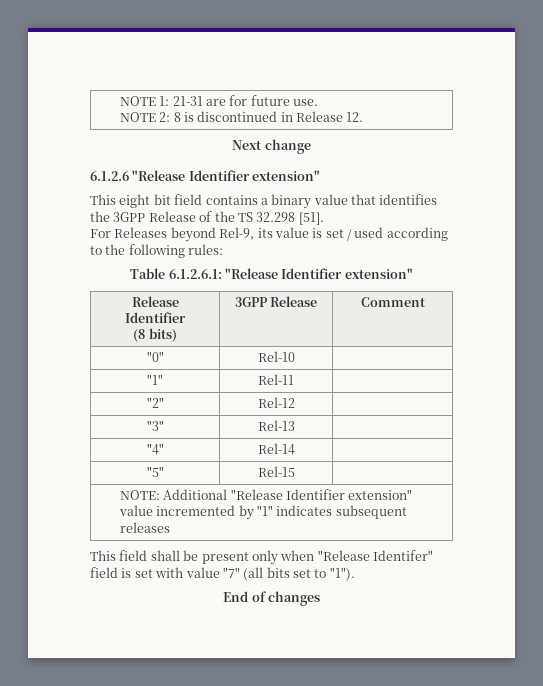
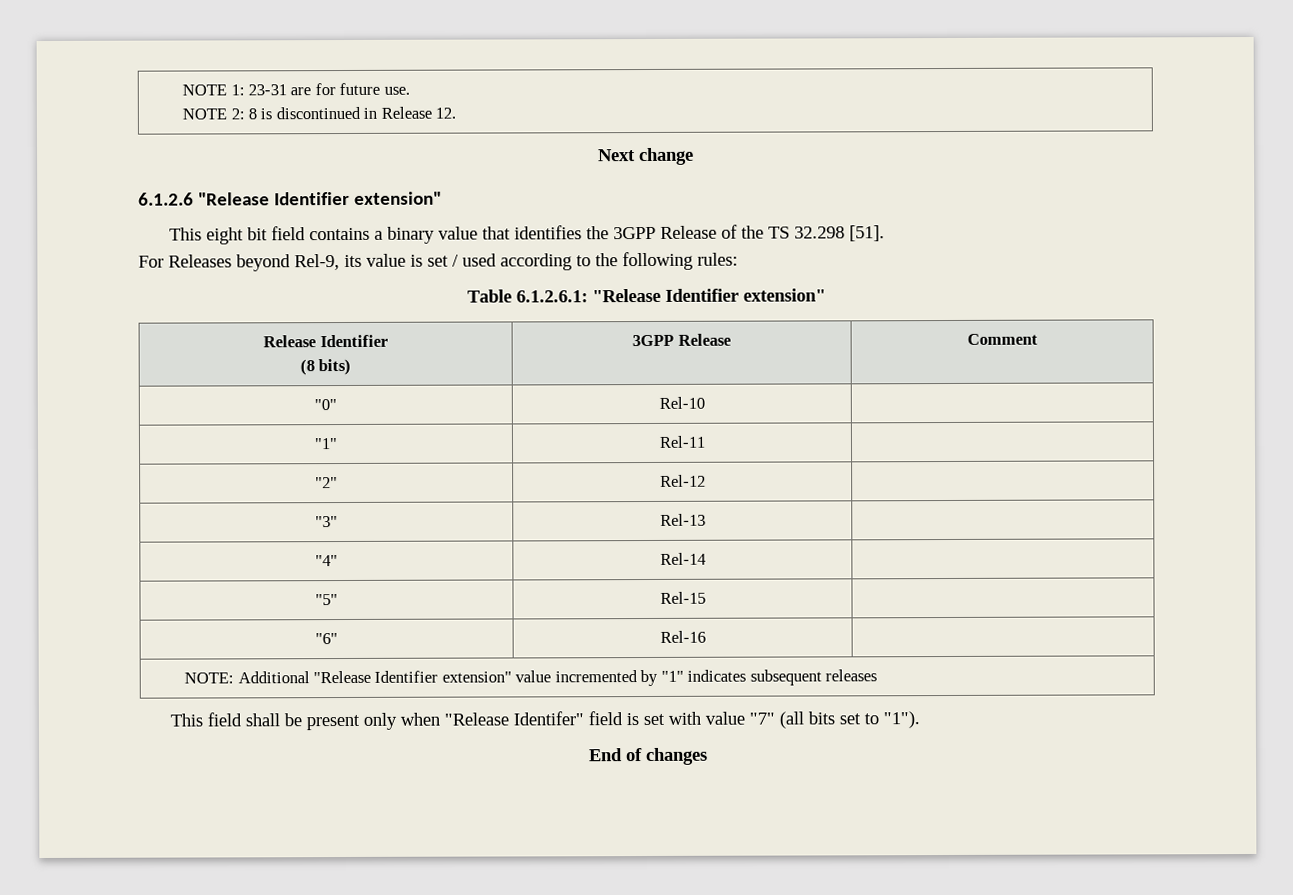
[172,96,203,106] 21-31 -> [248,84,288,96] 23-31
(295, 471) none -> [315,633,338,645] [659,630,706,643] // "6" | Rel-16 |

